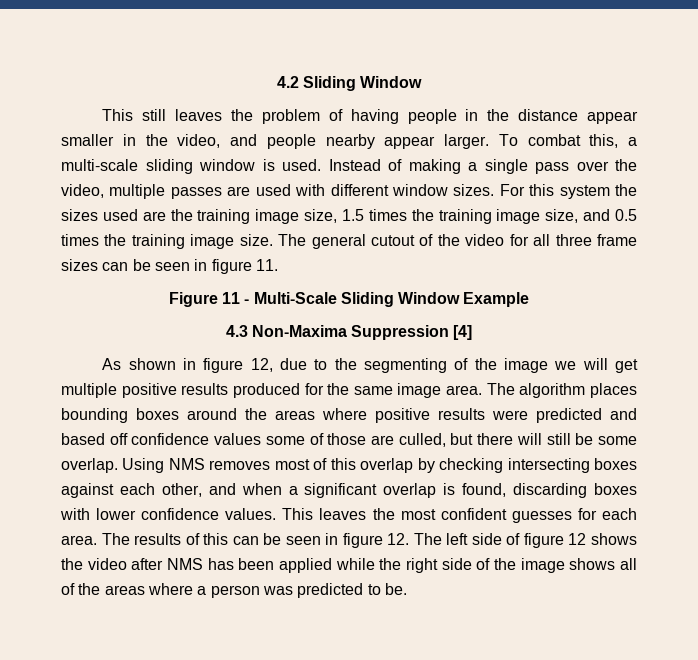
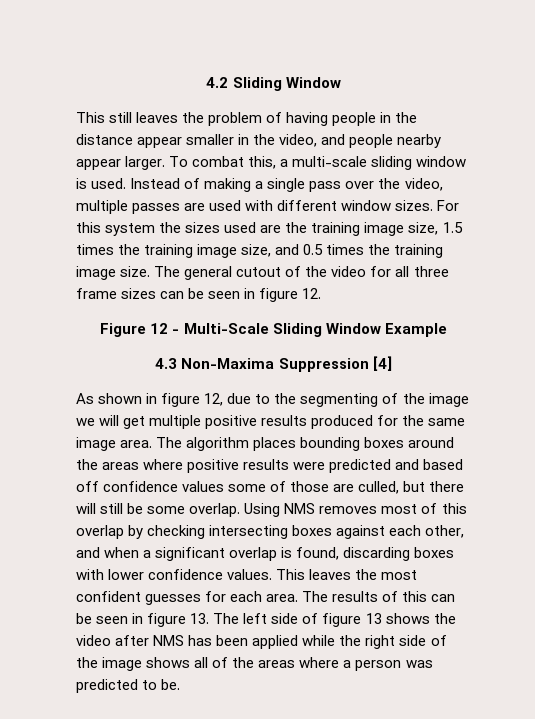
[255,259,278,271] 11. -> [302,288,322,299] 12.
[221,292,240,304] 11 -> [150,323,169,334] 12
[387,533,410,545] 12. -> [190,613,210,624] 13.
[568,533,587,545] 12 -> [365,613,382,624] 13

